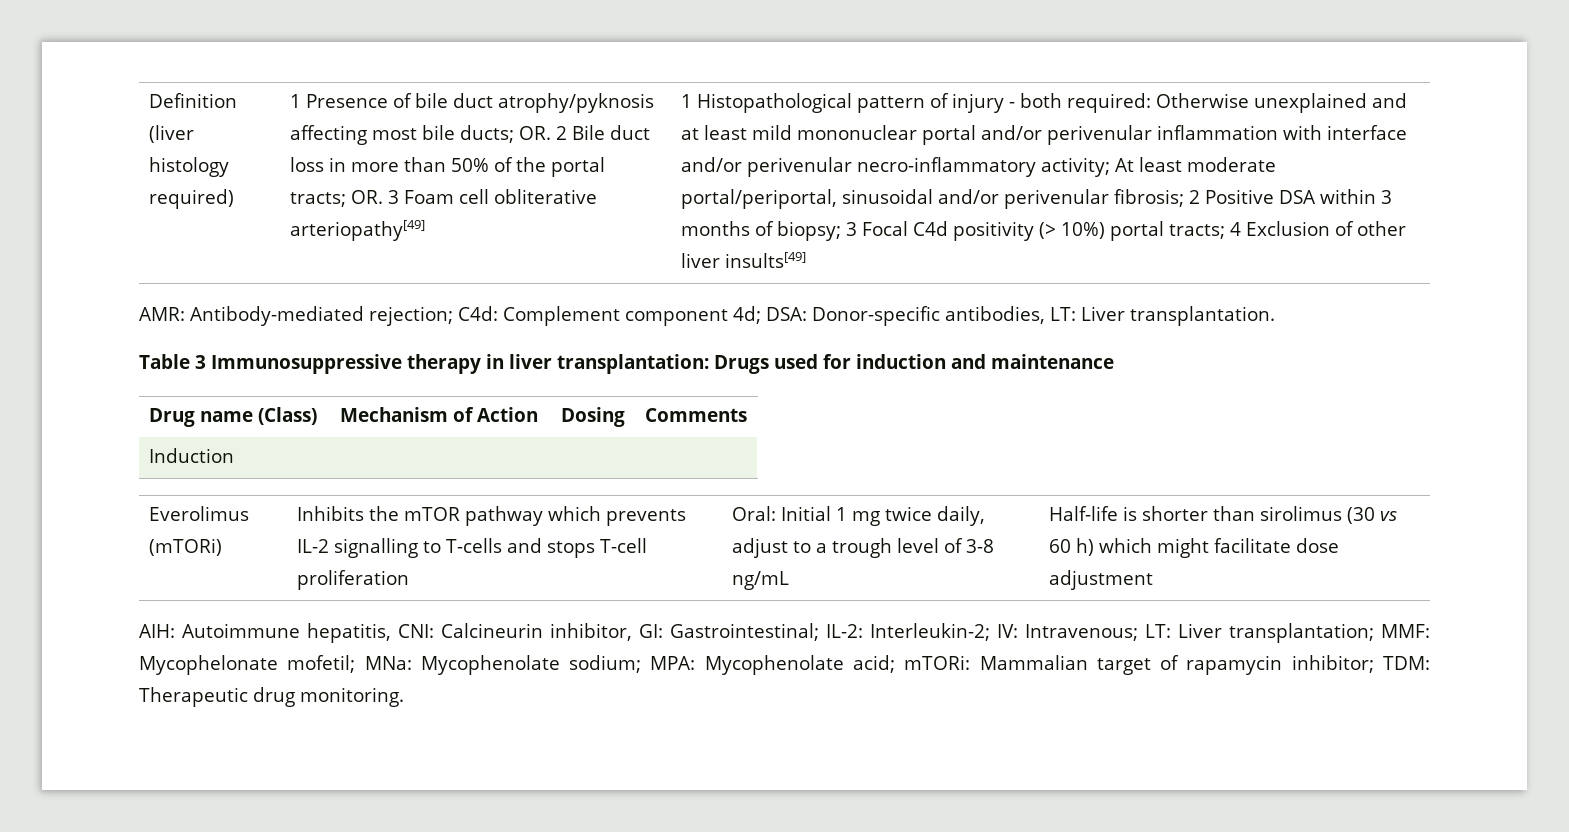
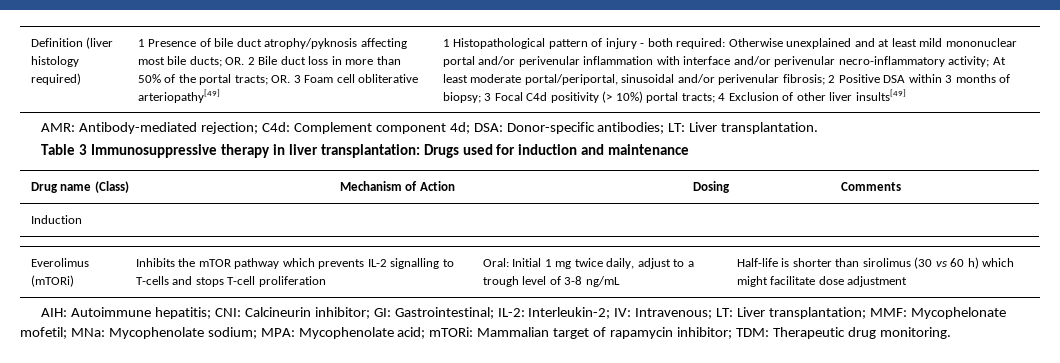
[945,306,1045,324] antibodies, -> [597,122,665,134] antibodies;
[307,623,391,643] hepatitis, -> [155,307,212,319] hepatitis;
[550,623,632,641] inhibitor, -> [314,307,370,319] inhibitor;

